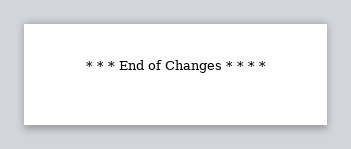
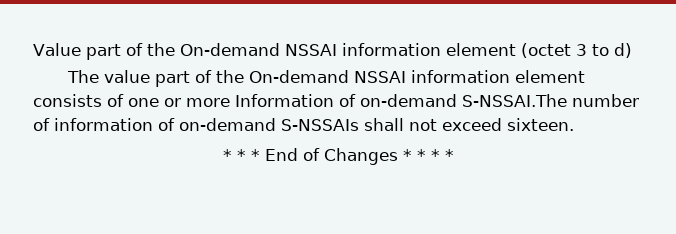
(85, 65) none -> [33,43,632,60] [67,70,586,87] [33,94,639,107] [33,118,574,131] Value part of the On-demand NSSAI information element (octet 3 to d) // The value part of the On-demand NSSAI information element consists of one or more Information of on-demand S-NSSAI.The number of information of on-demand S-NSSAIs shall not exceed sixteen. //

